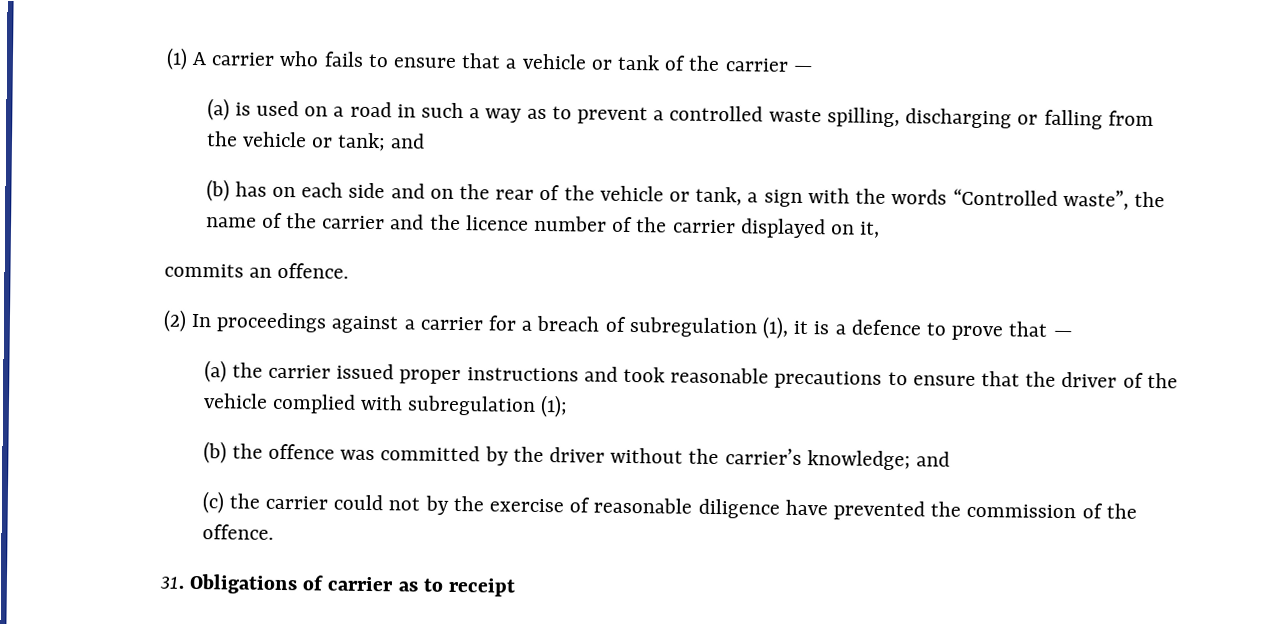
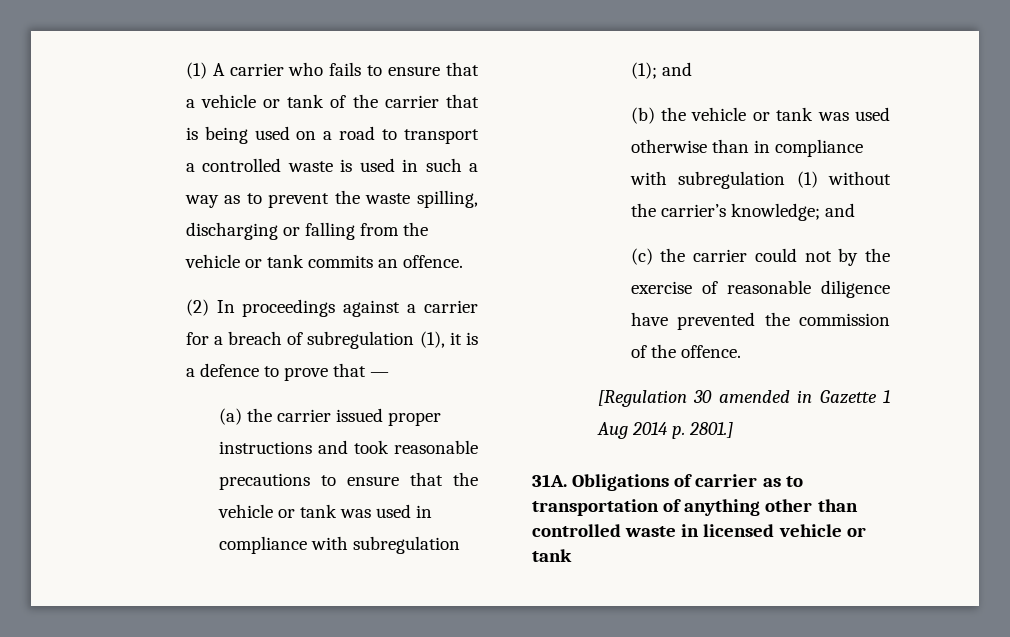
[792,65,813,73] [206,98,251,121] — // (a) is -> [446,94,479,108] [185,126,248,144] that is being
(392, 109) none -> [382,129,480,144] [185,158,395,172] to transport a controlled waste is used
[653,105,764,122] a controlled -> [334,190,360,204] the
[337,132,426,152] [205,179,1165,210] [205,212,881,239] tank; and // (b) has on each side and on the rear of the vehicle or tank, a sign with the words “Controlled waste”, the name of the carrier and the licence number of the carrier displayed on it, // -> [266,254,304,268] tank
[1061,371,1178,389] [202,393,356,414] driver of the vehicle complied -> [217,504,433,518] [218,536,307,554] vehicle or tank was used in compliance
(569, 406) none -> [661,62,692,76] and
[267,443,605,466] offence was committed by the driver -> [691,107,890,121] [630,139,863,157] [629,171,818,189] vehicle or tank was used otherwise than in compliance with subregulation (1)
[159,576,185,589] 31. -> [597,390,891,407] [596,422,734,439] [532,474,567,487] [Regulation 30 amended in Gazette 1 Aug 2014 p. 2801.] // 31A.
[447,577,516,597] receipt -> [532,499,858,516] [532,524,866,537] [532,549,572,562] transportation of anything other than controlled waste in licensed vehicle or tank

